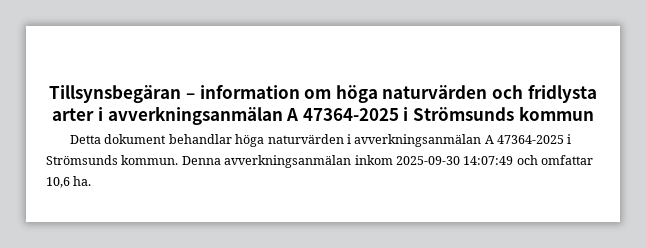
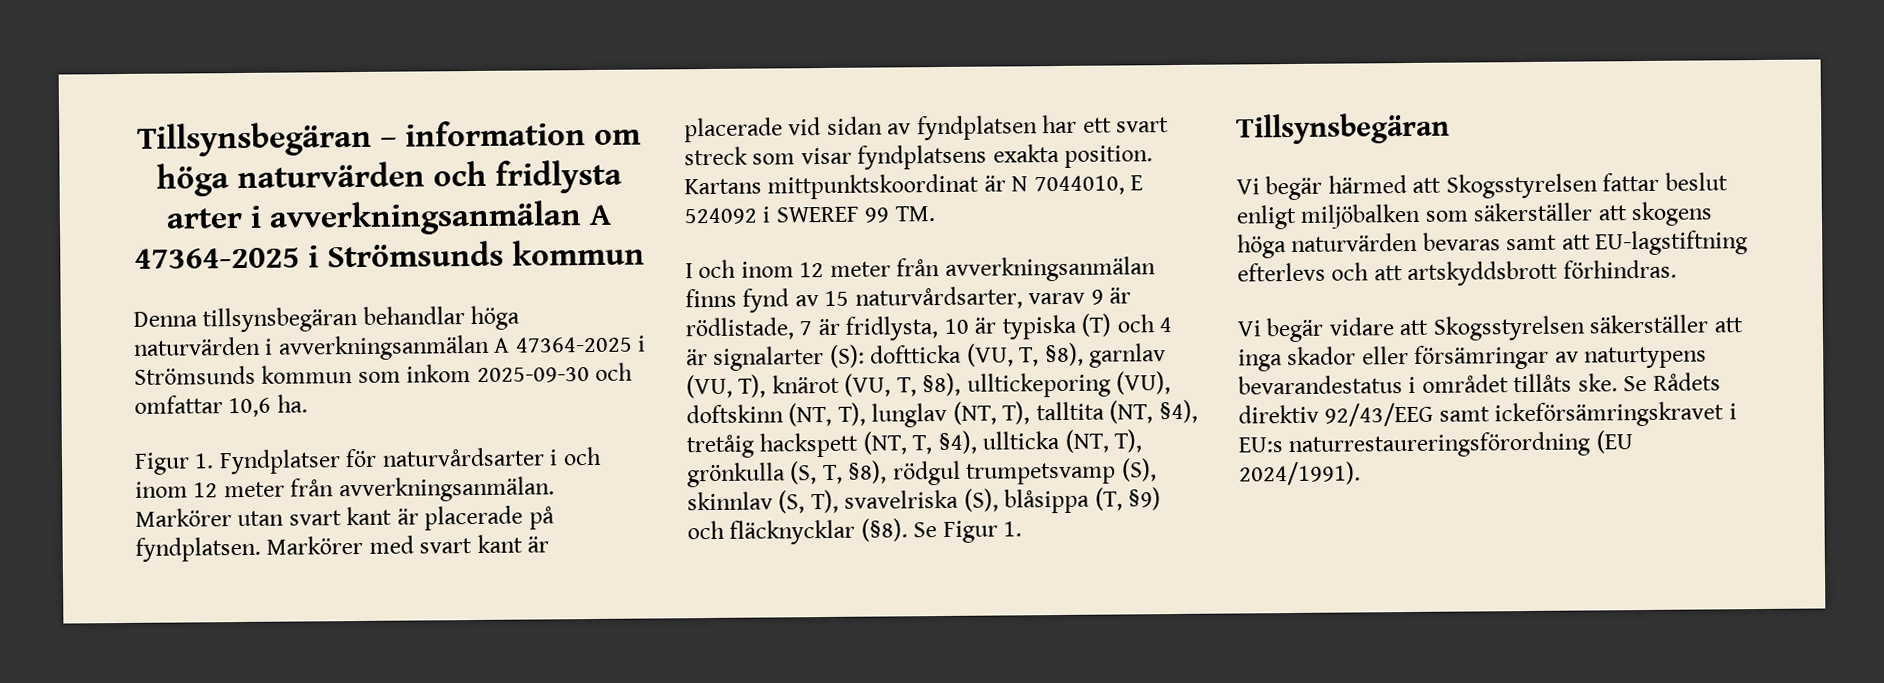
[70,134,167,144] Detta dokument -> [133,306,359,333] Denna tillsynsbegäran
[121,155,352,168] kommun. Denna avverkningsanmälan -> [261,365,401,384] kommun som
[463,156,514,165] 14:07:49 -> (590, 375) none
(92, 181) none -> [134,446,602,475] [135,476,555,503] [135,505,555,531] [135,534,550,562] [684,114,1170,143] [684,143,1154,170] [684,173,1144,200] [684,206,935,225] [685,256,1156,282] [685,286,1132,313] [685,313,1173,341] [686,342,1167,371] [686,371,1172,399] [686,399,1198,428] [686,429,1143,459] [687,458,1157,488] [687,487,1162,514] [687,518,1023,545] [1236,112,1450,145] [1236,172,1728,201] [1236,201,1714,230] [1237,230,1749,259] [1237,259,1677,287] [1237,314,1743,343] [1238,344,1708,372] [1238,372,1721,395] [1238,401,1737,428] [1238,430,1633,459] [1239,461,1361,486] // Figur 1. Fyndplatser för naturvårdsarter i och inom 12 meter från avverkningsanmälan. Markörer utan svart kant är placerade på fyndplatsen. Markörer med svart kant är placerade vid sidan av fyndplatsen har ett svart streck som visar fyndplatsens exakta position. Kartans mittpunktskoordinat är N 7044010, E 524092 i SWEREF 99 TM. // I och inom 12 meter från avverkningsanmälan finns fynd av 15 naturvårdsarter, varav 9 är rödlistade, 7 är fridlysta, 10 är typiska (T) och 4 är signalarter (S): doftticka (VU, T, §8), garnlav (VU, T), knärot (VU, T, §8), ulltickeporing (VU), doftskinn (NT, T), lunglav (NT, T), talltita (NT, §4), tretåig hackspett (NT, T, §4), ullticka (NT, T), grönkulla (S, T, §8), rödgul trumpetsvamp (S), skinnlav (S, T), svavelriska (S), blåsippa (T, §9) och fläcknycklar (§8). Se Figur 1. // Tillsynsbegäran // Vi begär härmed att Skogsstyrelsen fattar beslut enligt miljöbalken som säkerställer att skogens höga naturvärden bevaras samt att EU-lagstiftning efterlevs och att artskyddsbrott förhindras. // Vi begär vidare att Skogsstyrelsen säkerställer att inga skador eller försämringar av naturtypens bevarandestatus i området tillåts ske. Se Rådets direktiv 92/43/EEG samt ickeförsämringskravet i EU:s naturrestaureringsförordning (EU 2024/1991).

